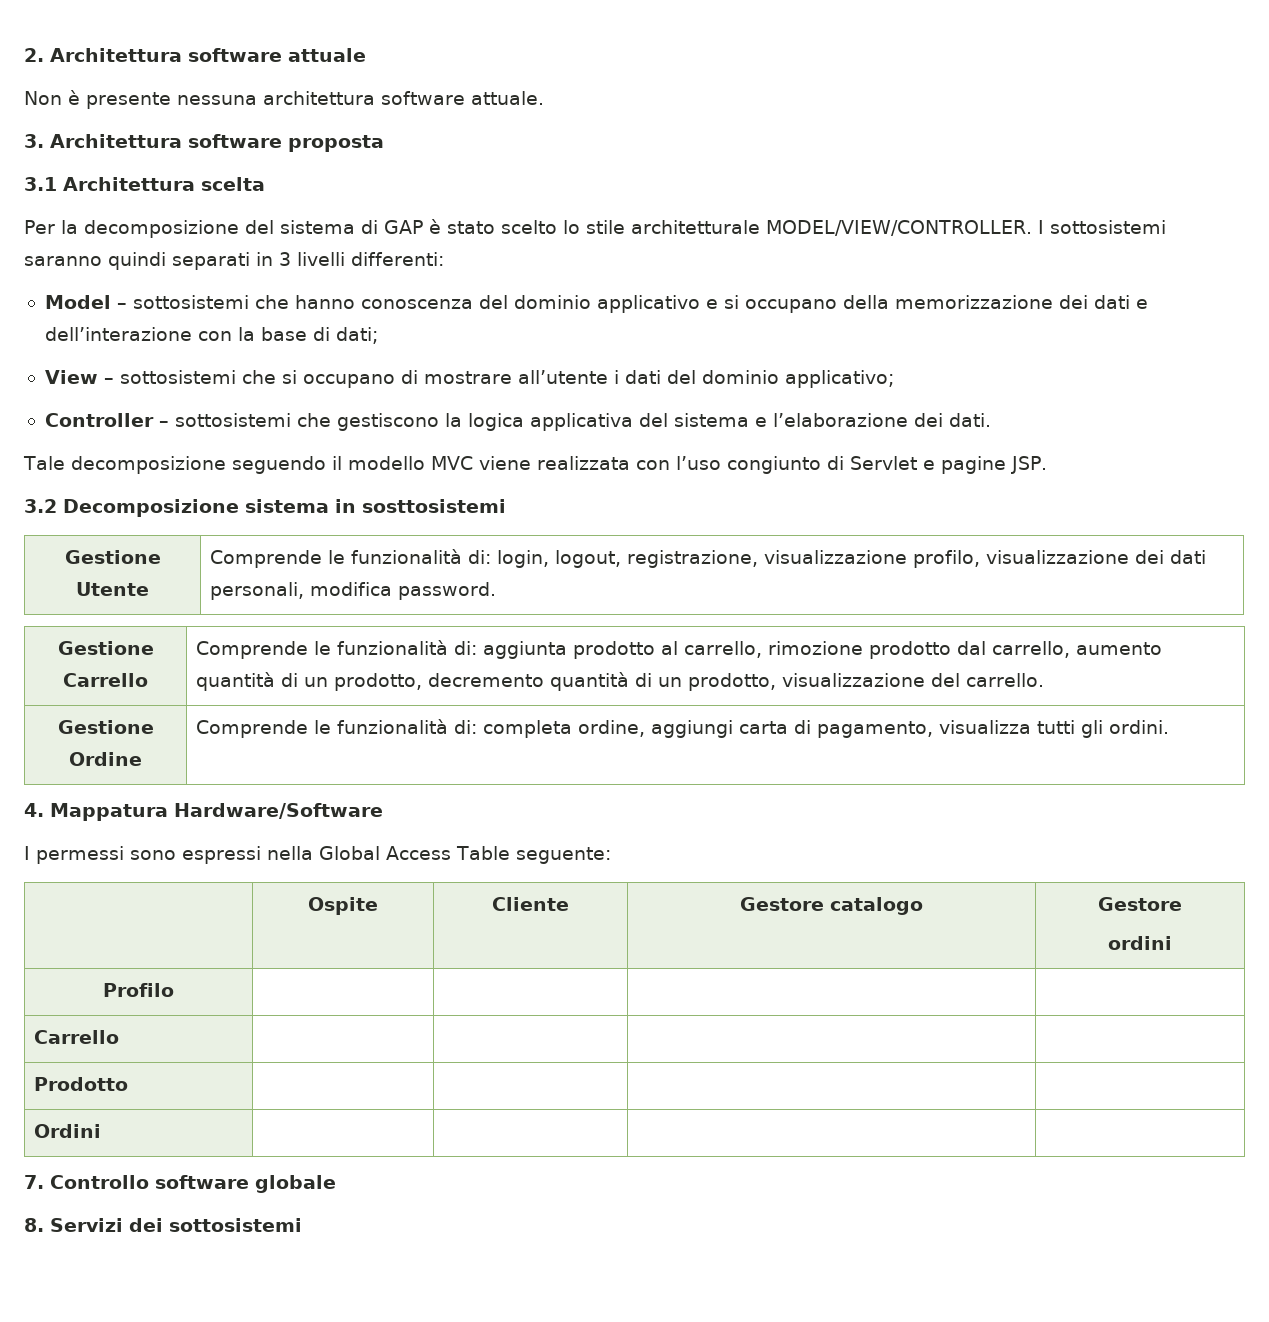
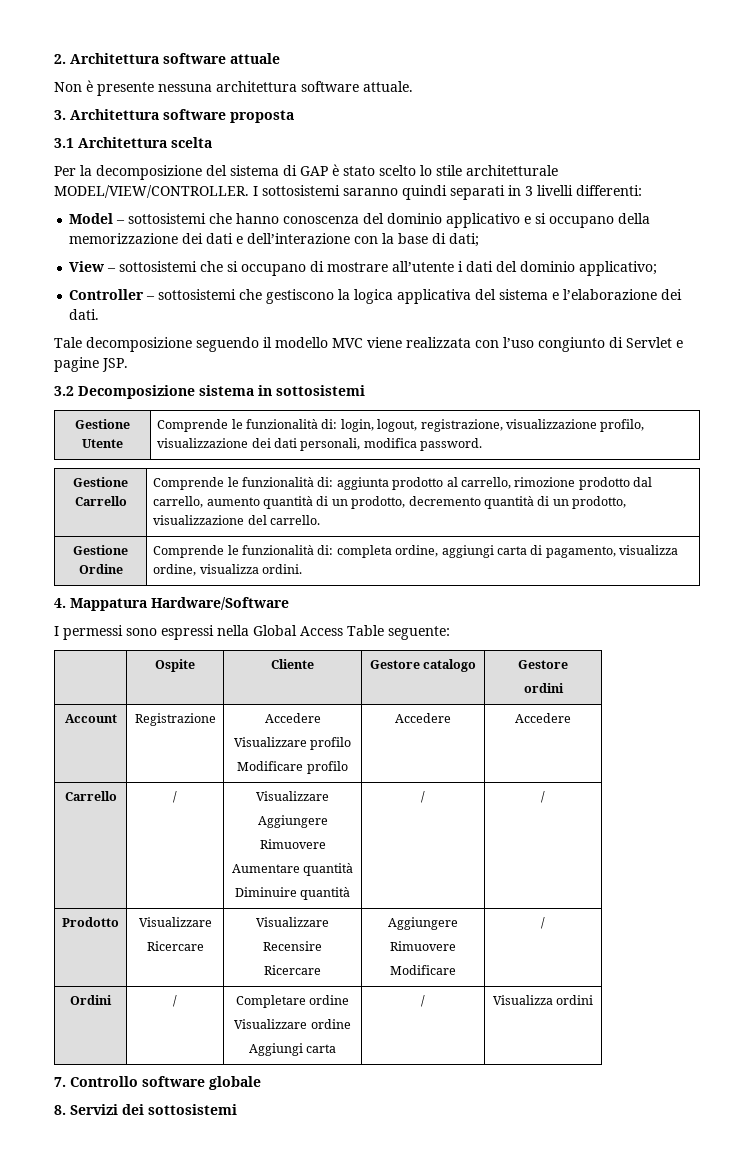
[362,499,506,513] sosttosistemi -> [276,385,365,396] sottosistemi
[1036,720,1103,738] tutti gli -> [153,564,259,576] ordine, visualizza
[103,983,174,997] [33,1030,119,1044] [33,1077,128,1091] [33,1124,101,1138] Profilo | | | | // Carrello | | | | // Prodotto | | | | // Ordini | | | | -> [64,714,117,723] [134,713,216,726] [264,713,321,723] [233,737,352,750] [237,761,348,774] [395,713,451,723] [515,713,571,723] [64,791,117,801] [173,791,177,803] [256,791,329,801] [257,815,328,828] [259,839,326,849] [231,863,354,876] [234,887,351,900] [421,791,425,803] [541,791,545,803] [62,917,119,927] [138,917,212,927] [146,941,204,951] [256,917,329,927] [263,941,322,951] [264,965,321,975] [388,917,458,930] [390,941,456,951] [390,965,456,975] [541,917,545,929] [70,995,112,1005] [173,995,177,1007] [235,995,350,1008] [234,1019,351,1029] [248,1043,337,1056] [421,995,425,1007] [492,995,594,1005] Account | Registrazione | Accedere // Visualizzare profilo // Modificare profilo | Accedere | Accedere // Carrello | / | Visualizzare // Aggiungere // Rimuovere // Aumentare quantità // Diminuire quantità | / | / // Prodotto | Visualizzare // Ricercare | Visualizzare // Recensire // Ricercare | Aggiungere // Rimuovere // Modificare | / // Ordini | / | Completare ordine // Visualizzare ordine // Aggiungi carta | / | Visualizza ordini

